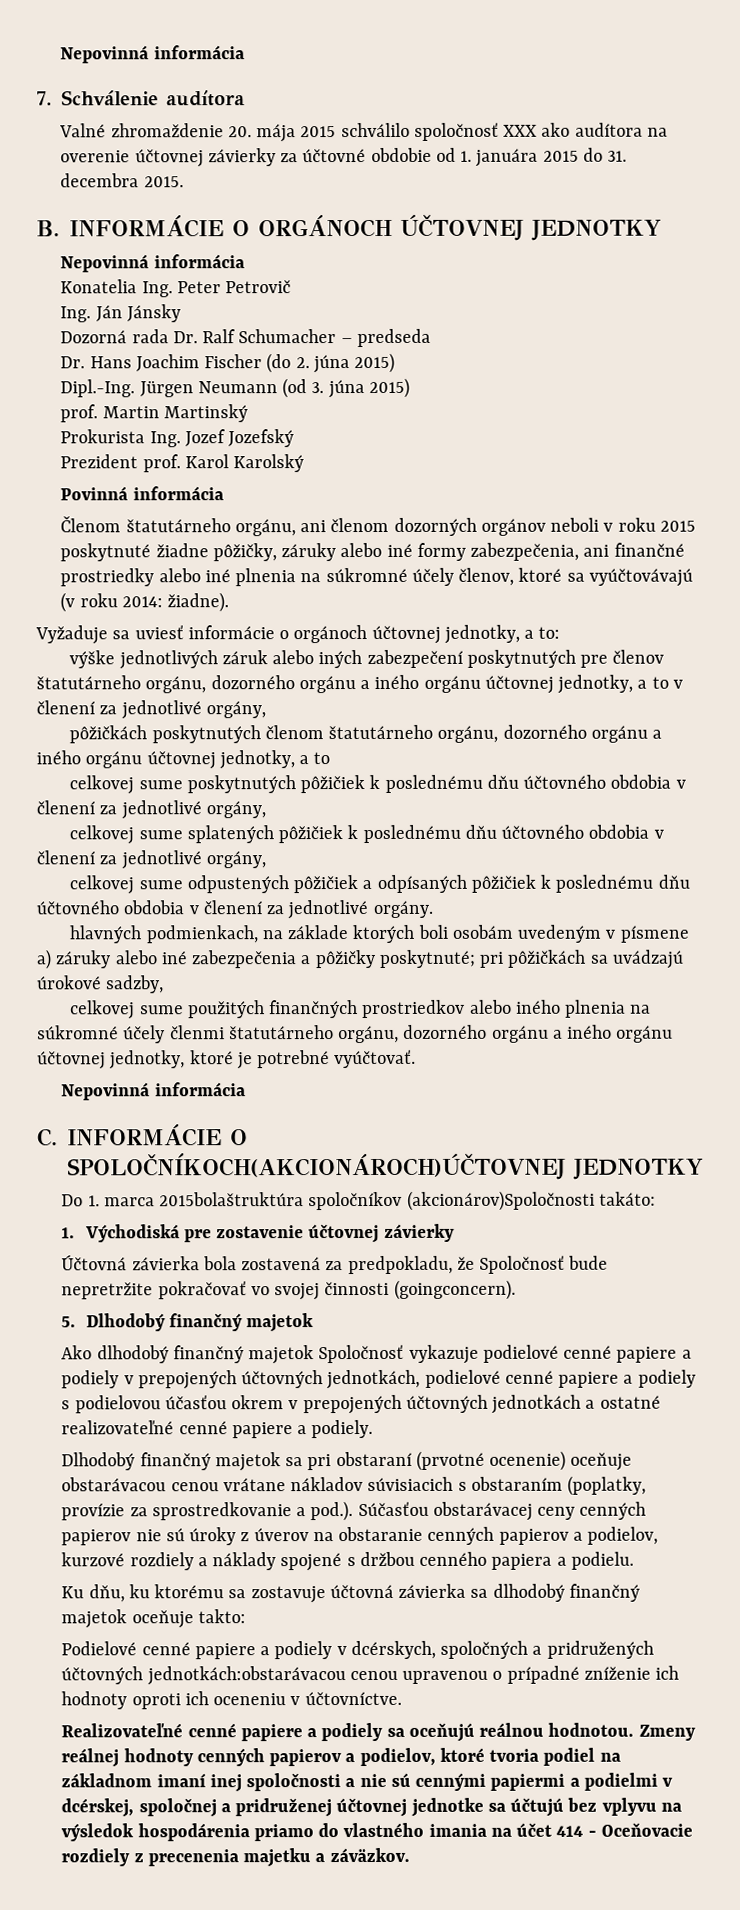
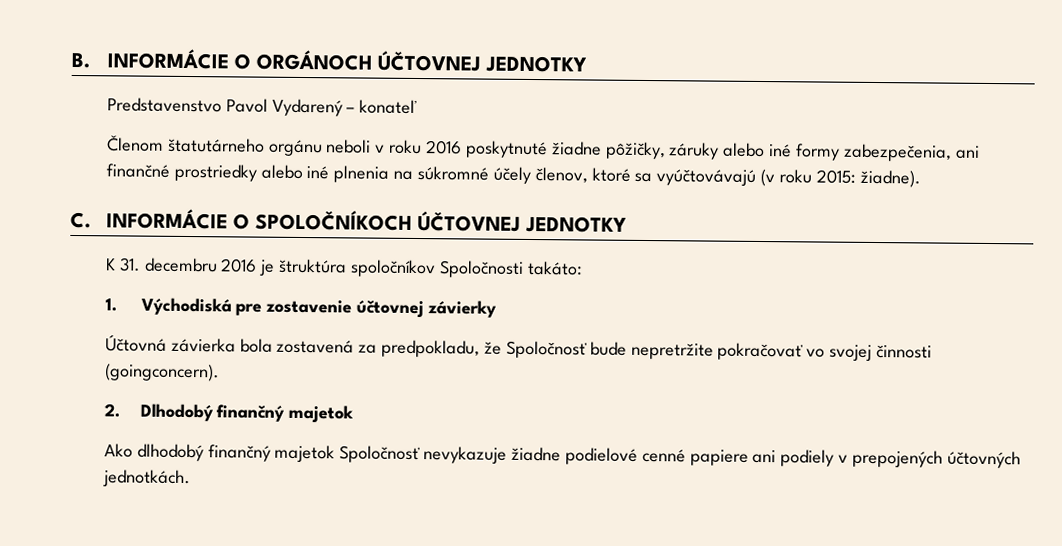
[60,45,245,64] [36,90,245,107] [59,122,668,143] [60,147,628,168] [60,173,184,188] Nepovinná informácia // 7. Schválenie audítora // Valné zhromaždenie 20. mája 2015 schválilo spoločnosť XXX ako audítora na overenie účtovnej závierky za účtovné obdobie od 1. januára 2015 do 31. decembra 2015. // -> (71, 60) none
[60,254,245,273] [60,279,292,298] [60,304,181,323] [60,328,431,348] [60,352,396,374] [60,377,410,399] [60,404,248,423] [60,429,295,448] [60,454,305,473] [60,486,224,501] [60,516,546,537] Nepovinná informácia // Konatelia Ing. Peter Petrovič // Ing. Ján Jánsky // Dozorná rada Dr. Ralf Schumacher – predseda // Dr. Hans Joachim Fischer (do 2. júna 2015) // Dipl.-Ing. Jürgen Neumann (od 3. júna 2015) // prof. Martin Martinský // Prokurista Ing. Jozef Jozefský // Prezident prof. Karol Karolský // Povinná informácia // Členom štatutárneho orgánu, ani členom dozorných orgánov -> [106,97,418,117] [106,135,323,157] Predstavenstvo Pavol Vydarený – konateľ // Členom štatutárneho orgánu
[659,520,696,532] 2015 -> [425,140,462,155] 2016
[121,596,163,608] 2014: -> [815,169,856,184] 2015:
[35,624,561,645] [69,649,665,670] [36,674,683,694] [36,700,266,720] [69,724,663,744] [36,750,331,770] [69,774,686,795] [36,800,266,820] [69,824,664,845] [36,850,266,870] [69,874,690,895] [36,900,433,920] [69,924,689,944] [36,949,684,970] [37,975,165,994] [70,999,652,1020] [37,1024,674,1044] [37,1049,417,1070] [61,1082,246,1101] // Vyžaduje sa uviesť informácie o orgánoch účtovnej jednotky, a to: // výške jednotlivých záruk alebo iných zabezpečení poskytnutých pre členov štatutárneho orgánu, dozorného orgánu a iného orgánu účtovnej jednotky, a to v členení za jednotlivé orgány, // pôžičkách poskytnutých členom štatutárneho orgánu, dozorného orgánu a iného orgánu účtovnej jednotky, a to // celkovej sume poskytnutých pôžičiek k poslednému dňu účtovného obdobia v členení za jednotlivé orgány, // celkovej sume splatených pôžičiek k poslednému dňu účtovného obdobia v členení za jednotlivé orgány, // celkovej sume odpustených pôžičiek a odpísaných pôžičiek k poslednému dňu účtovného obdobia v členení za jednotlivé orgány. // hlavných podmienkach, na základe ktorých boli osobám uvedeným v písmene a) záruky alebo iné zabezpečenia a pôžičky poskytnuté; pri pôžičkách sa uvádzajú úrokové sadzby, // celkovej sume použitých finančných prostriedkov alebo iného plnenia na súkromné účely členmi štatutárneho orgánu, dozorného orgánu a iného orgánu účtovnej jednotky, ktoré je potrebné vyúčtovať. // Nepovinná informácia -> (921, 178) none
[66,1152,704,1181] [61,1190,595,1211] SPOLOČNÍKOCH(AKCIONÁROCH)ÚČTOVNEJ JEDNOTKY // Do 1. marca 2015bolaštruktúra spoločníkov (akcionárov)Spoločnosti -> [254,209,627,233] [105,257,524,278] SPOLOČNÍKOCH ÚČTOVNEJ JEDNOTKY // K 31. decembru 2016 je štruktúra spoločníkov Spoločnosti
[61,1316,77,1328] 5. -> [103,403,120,418] 2.
[408,1344,692,1364] vykazuje podielové cenné papiere a -> [423,446,777,466] nevykazuje žiadne podielové cenné papiere ani
[326,1369,696,1390] [61,1394,661,1415] [61,1419,374,1439] [61,1450,633,1472] [61,1475,647,1496] [61,1501,647,1522] [61,1526,659,1546] [61,1551,634,1572] [61,1583,640,1604] [61,1609,246,1629] [61,1640,654,1660] [61,1665,680,1686] [61,1691,402,1710] [61,1722,696,1742] [61,1747,621,1768] [61,1772,674,1793] [61,1797,682,1818] [61,1822,693,1842] [61,1847,410,1868] jednotkách, podielové cenné papiere a podiely s podielovou účasťou okrem v prepojených účtovných jednotkách a ostatné realizovateľné cenné papiere a podiely. // Dlhodobý finančný majetok sa pri obstaraní (prvotné ocenenie) oceňuje obstarávacou cenou vrátane nákladov súvisiacich s obstaraním (poplatky, provízie za sprostredkovanie a pod.). Súčasťou obstarávacej ceny cenných papierov nie sú úroky z úverov na obstaranie cenných papierov a podielov, kurzové rozdiely a náklady spojené s držbou cenného papiera a podielu. // Ku dňu, ku ktorému sa zostavuje účtovná závierka sa dlhodobý finančný majetok oceňuje takto: // Podielové cenné papiere a podiely v dcérskych, spoločných a pridružených účtovných jednotkách:obstarávacou cenou upravenou o prípadné zníženie ich hodnoty oproti ich oceneniu v účtovníctve. // Realizovateľné cenné papiere a podiely sa oceňujú reálnou hodnotou. Zmeny reálnej hodnoty cenných papierov a podielov, ktoré tvoria podiel na základnom imaní inej spoločnosti a nie sú cennými papiermi a podielmi v dcérskej, spoločnej a pridruženej účtovnej jednotke sa účtujú bez vplyvu na výsledok hospodárenia priamo do vlastného imania na účet 414 - Oceňovacie rozdiely z precenenia majetku a záväzkov. -> [102,469,191,488] jednotkách.

